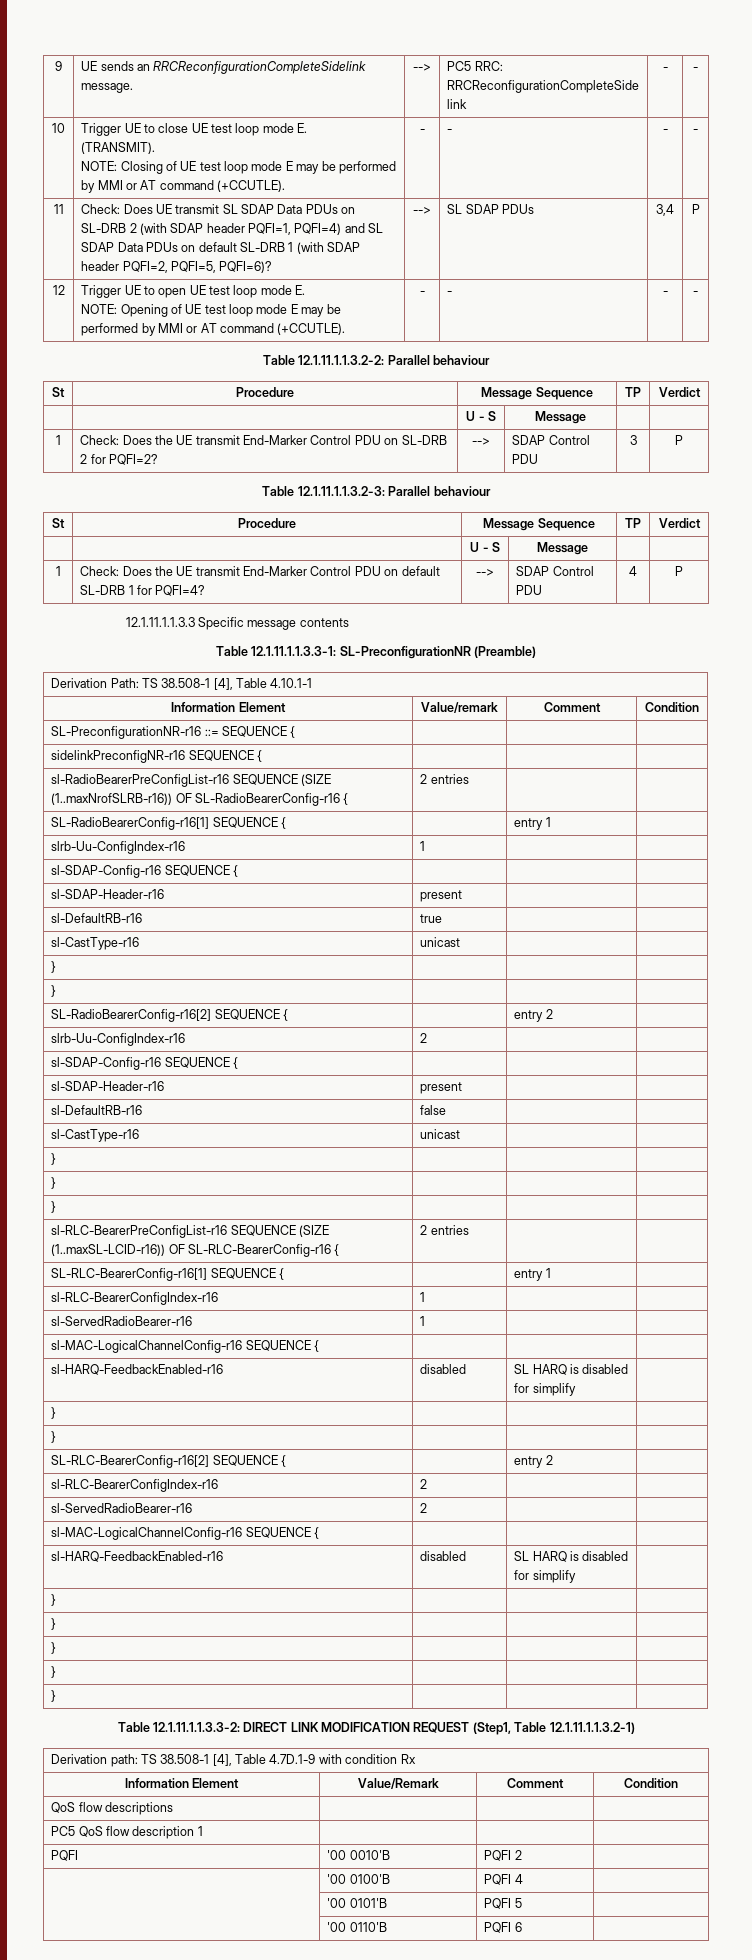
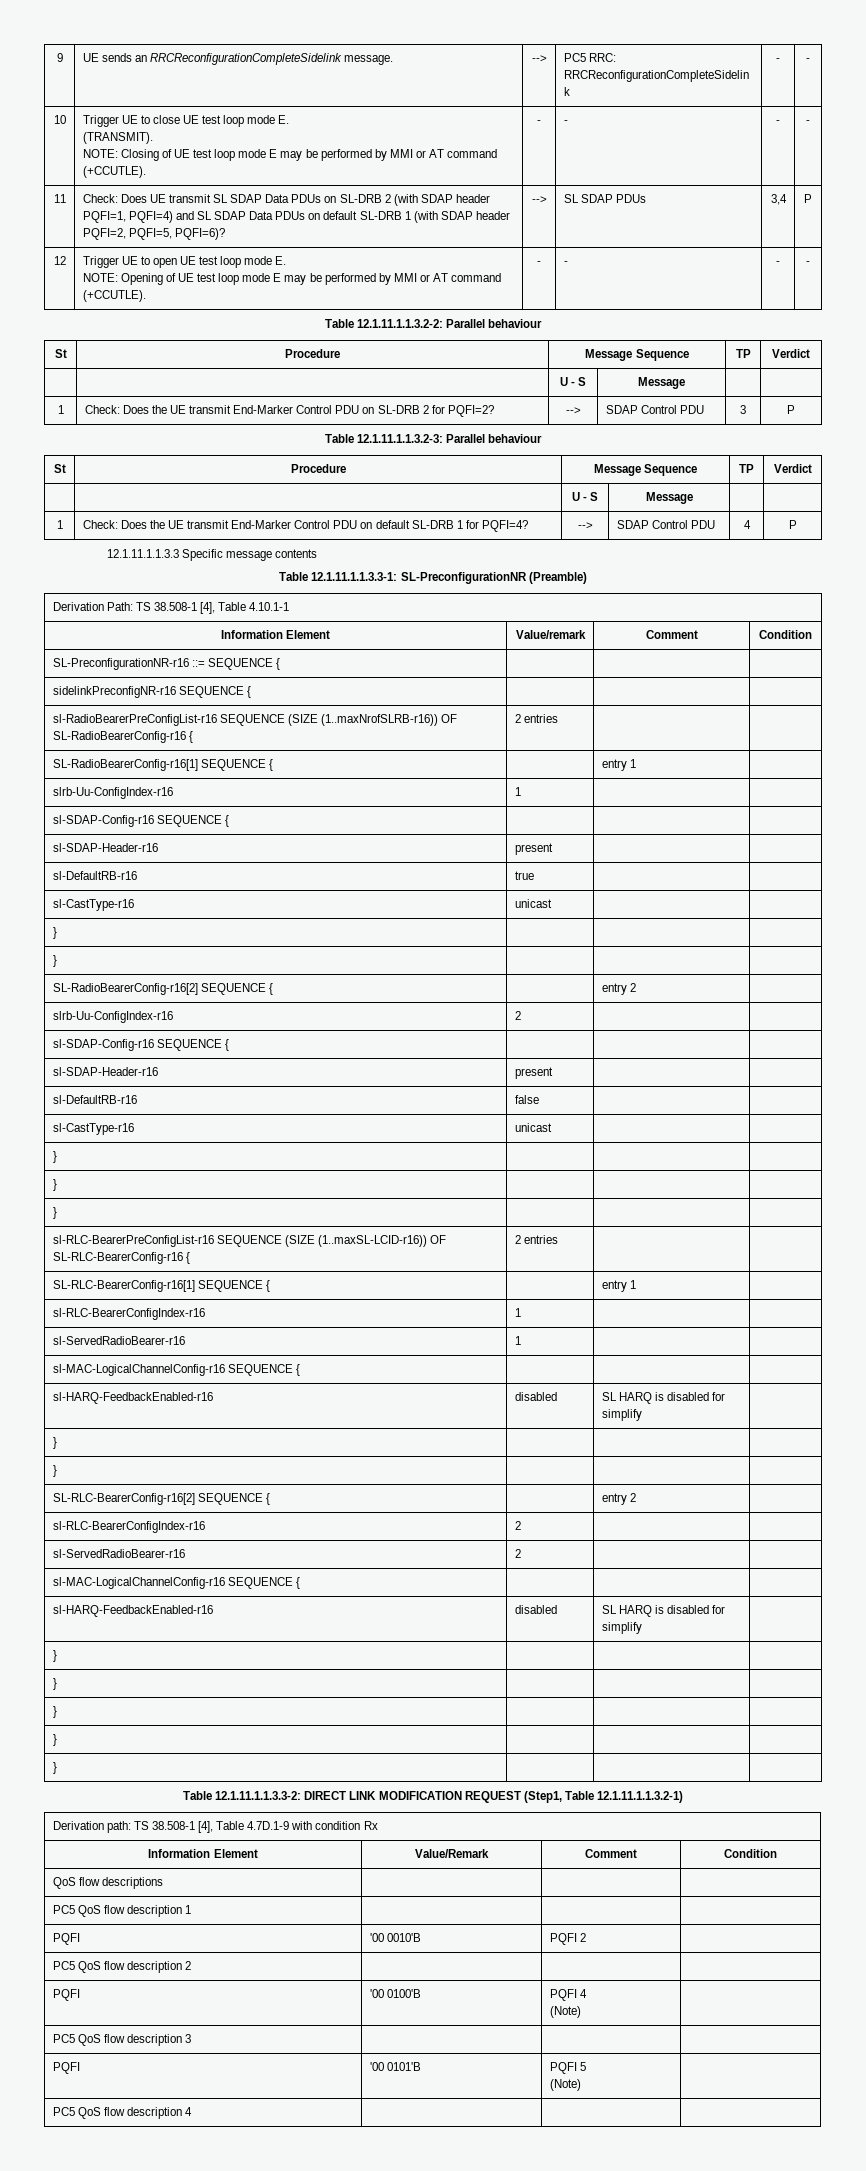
[327,1874,390,1884] [484,1874,523,1885] [327,1898,387,1908] [484,1898,522,1909] [327,1922,387,1932] [484,1922,522,1933] | '00 0100'B | PQFI 4 | // | '00 0101'B | PQFI 5 | // | '00 0110'B | PQFI 6 -> [52,1961,191,1973] [52,1989,80,2001] [369,1989,421,1998] [549,1989,587,2001] [549,2006,581,2018] [52,2034,191,2046] [52,2062,80,2074] [369,2062,421,2071] [549,2062,586,2074] [549,2079,581,2091] [52,2107,192,2119] PC5 QoS flow description 2 | | | // PQFI | '00 0100'B | PQFI 4 // (Note) | // PC5 QoS flow description 3 | | | // PQFI | '00 0101'B | PQFI 5 // (Note) | // PC5 QoS flow description 4 | |

